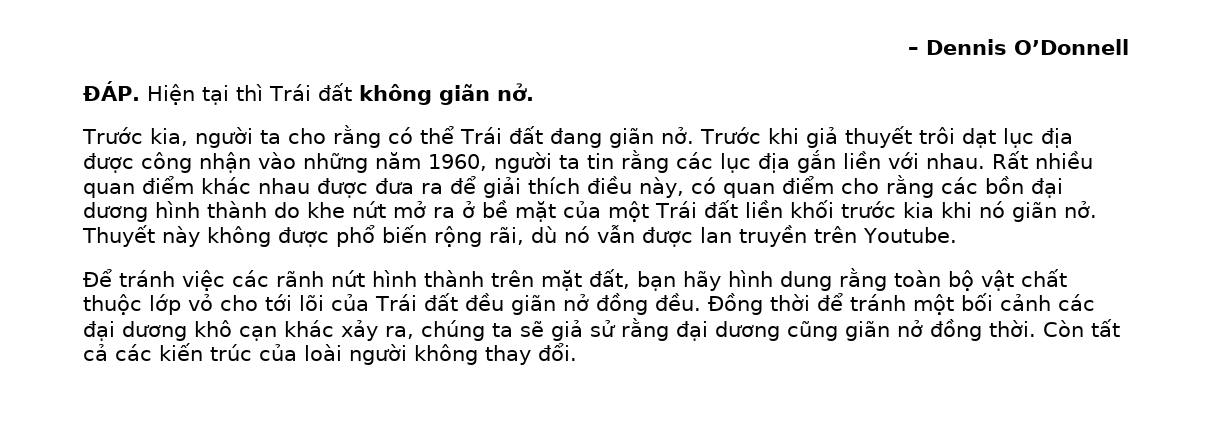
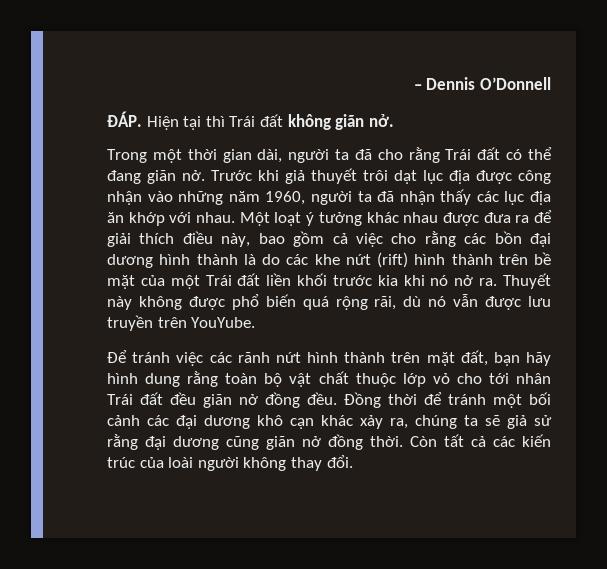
[82,125,543,148] Trước kia, người ta cho rằng có thể Trái đất -> [107,147,553,163] Trong một thời gian dài, người ta đã cho rằng Trái đất có thể
[587,150,1093,173] [83,176,194,198] tin rằng các lục địa gắn liền với nhau. Rất nhiều quan điểm -> [377,189,551,205] [107,212,362,226] đã nhận thấy các lục địa ăn khớp với nhau. Một loạt ý tưởng
[691,176,834,198] có quan điểm -> [258,231,383,247] bao gồm cả việc
[274,201,475,218] do khe nứt mở ra ở -> [243,252,528,268] là do các khe nứt (rift) hình thành trên
[1011,201,1097,222] giãn nở. -> [454,275,498,286] nở ra.
(427, 234) none -> [302,296,329,310] quá
[700,227,732,243] lan -> [528,296,551,307] lưu
[863,227,957,243] Youtube. -> [191,317,256,328] YouYube.
[299,294,369,311] lõi của -> [516,373,551,384] nhân

